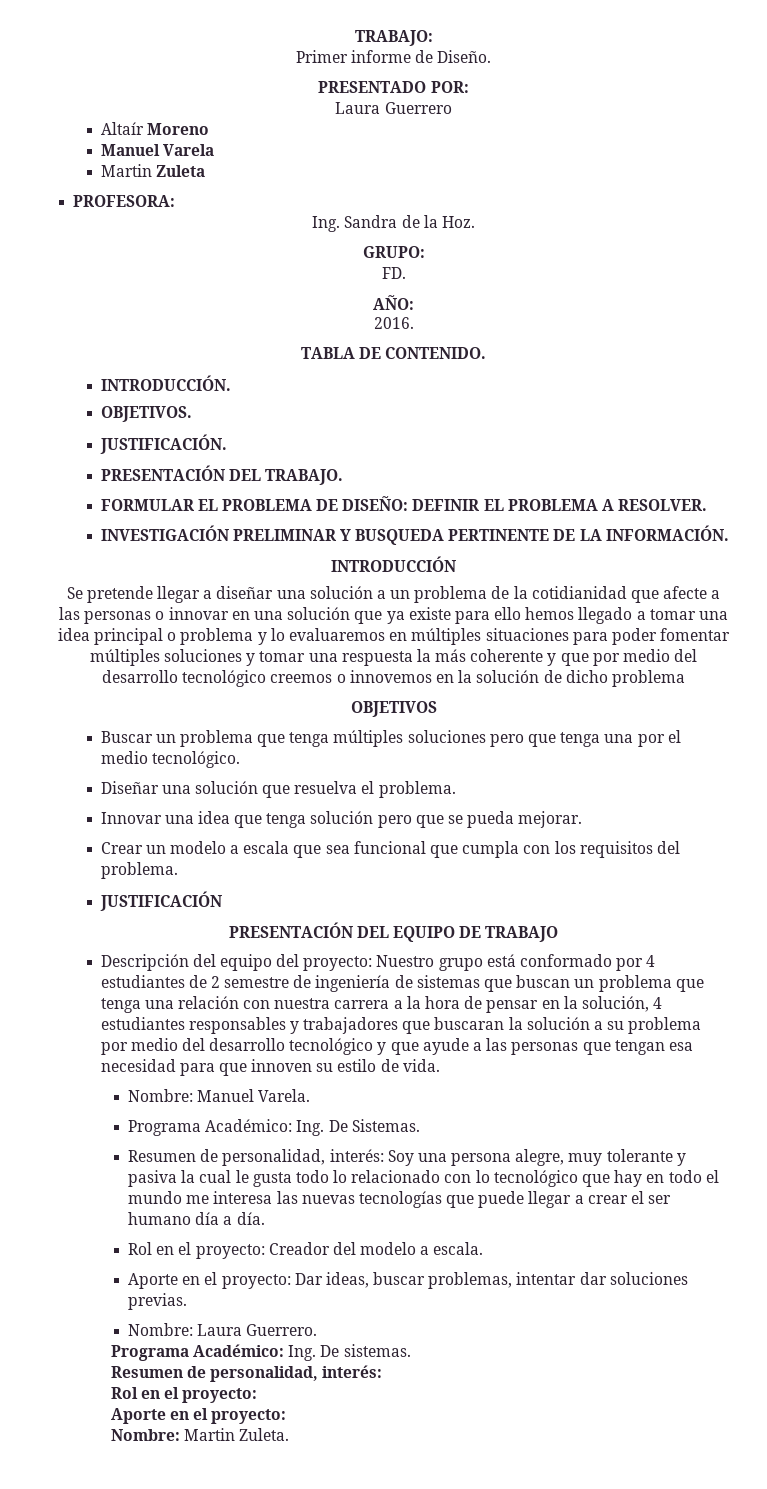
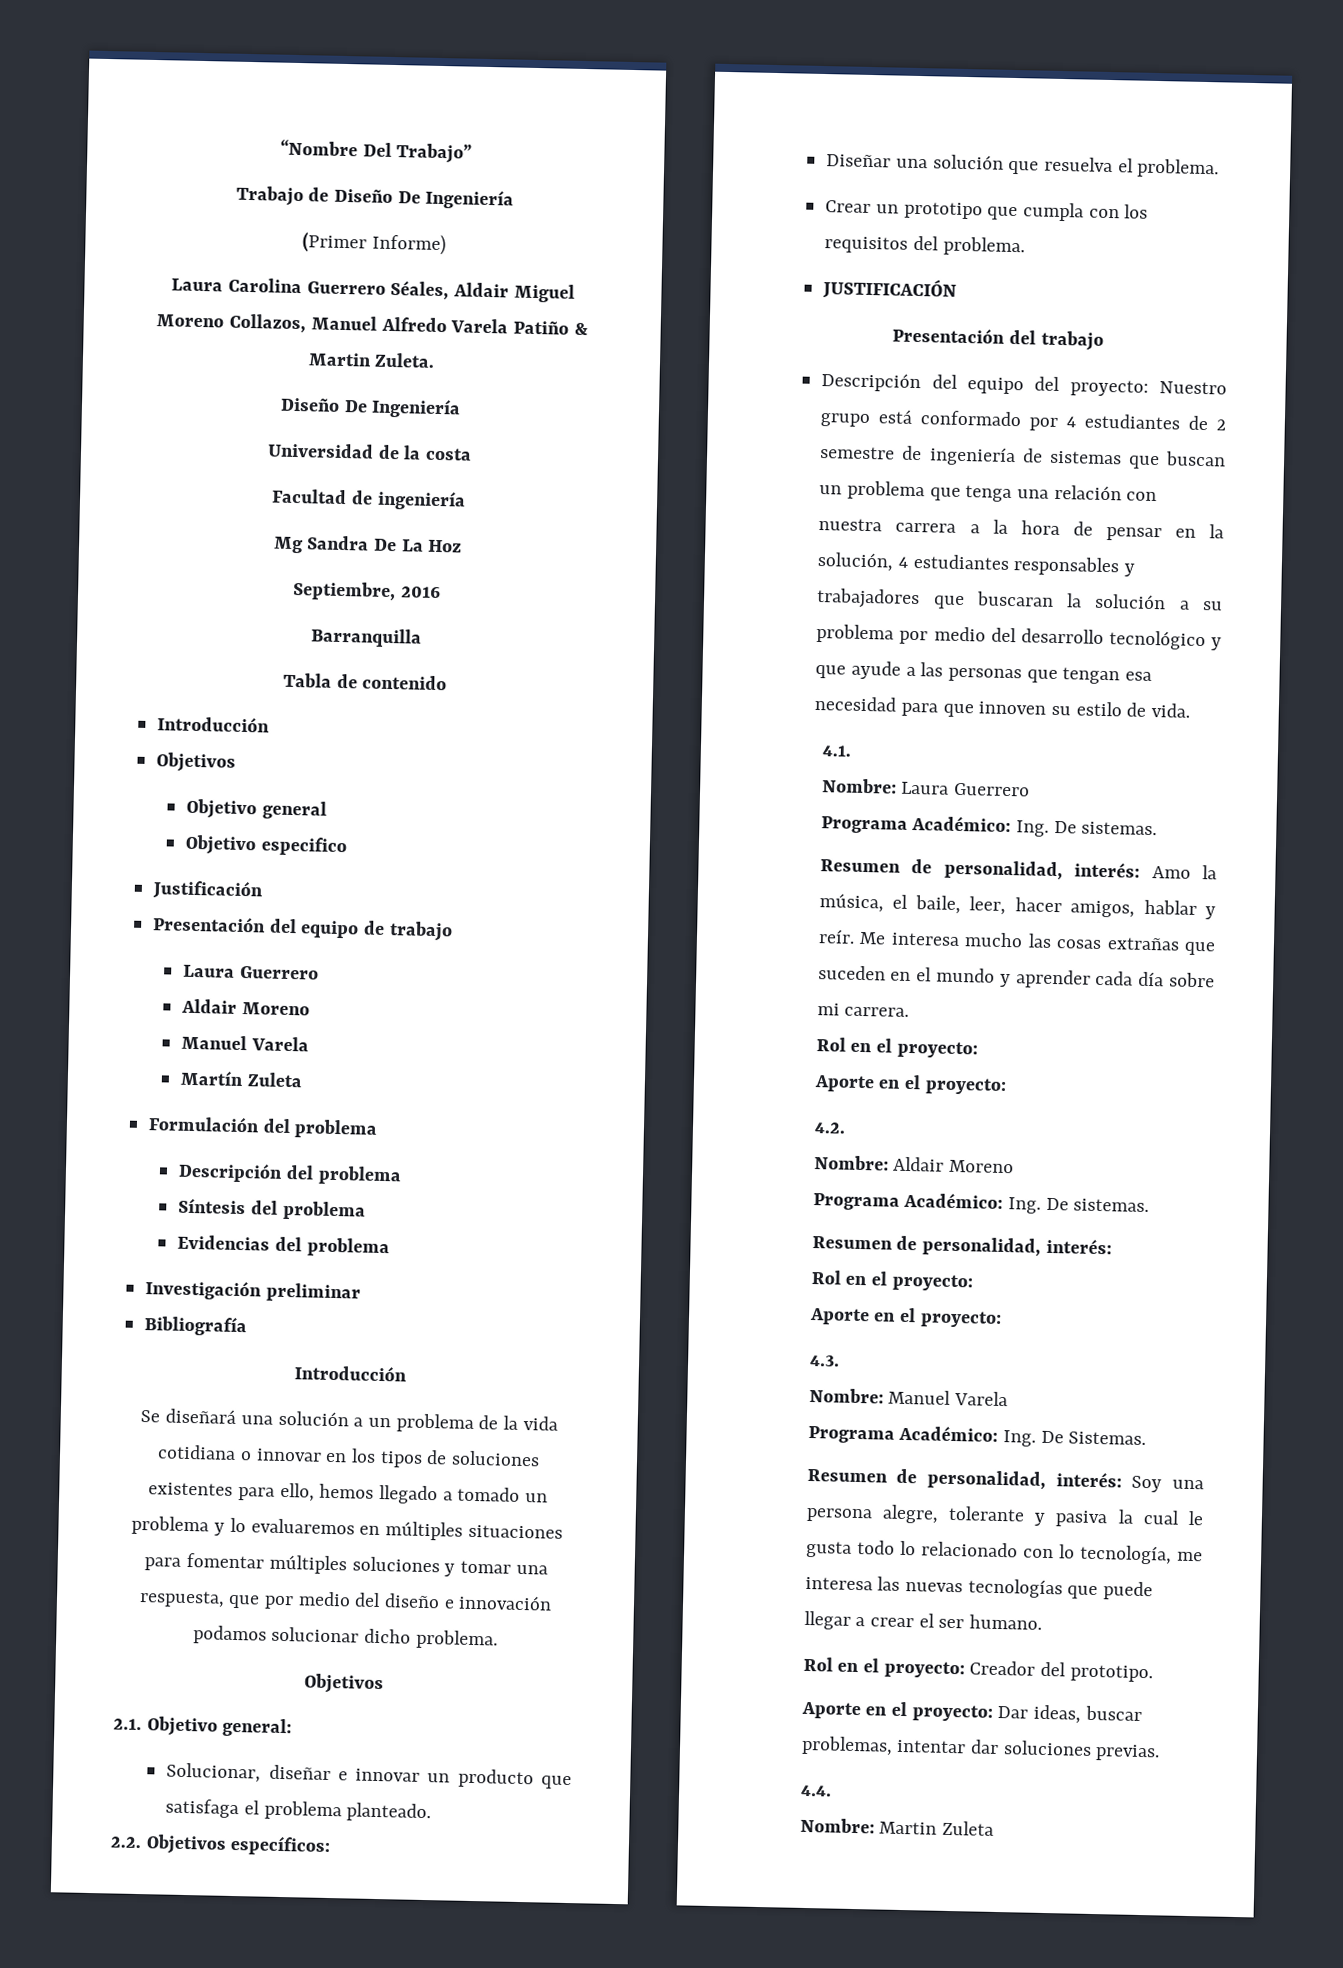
[354,30,433,46] [295,50,492,63] [318,81,469,93] [335,102,452,114] [100,122,144,135] TRABAJO: // Primer informe de Diseño. // PRESENTADO POR: // Laura Guerrero // Altaír -> [279,139,473,164] [235,185,515,210] [302,232,446,256] [171,277,575,303] [156,313,588,336] [307,352,436,368] [279,397,462,419] [266,442,473,461] [271,488,466,511] [272,535,463,554] [292,580,441,602] [310,627,422,648] [282,672,448,691] [157,715,271,733] [156,752,237,773] [186,798,328,820] [185,834,348,857] [152,879,265,901] [153,915,453,942] [183,964,320,980] [181,998,238,1014] “Nombre Del Trabajo” // Trabajo de Diseño De Ingeniería // (Primer Informe) // Laura Carolina Guerrero Séales, Aldair Miguel Moreno Collazos, Manuel Alfredo Varela Patiño & Martin Zuleta. // Diseño De Ingeniería // Universidad de la costa // Facultad de ingeniería // Mg Sandra De La Hoz // Septiembre, 2016 // Barranquilla // Tabla de contenido // Introducción // Objetivos // Objetivo general // Objetivo especifico // Justificación // Presentación del equipo de trabajo // Laura Guerrero // Aldair
[100,164,152,177] Martin -> [180,1069,245,1087] Martín
[73,195,176,207] [312,215,475,232] [362,246,425,258] [381,267,406,279] [373,295,414,310] [373,317,414,329] [300,347,487,359] [100,375,231,391] [100,406,192,422] [99,434,227,454] [100,465,343,485] [100,496,708,511] [100,525,729,545] [331,556,456,572] [66,586,274,603] PROFESORA: // Ing. Sandra de la Hoz. // GRUPO: // FD. // AÑO: // 2016. // TABLA DE CONTENIDO. // INTRODUCCIÓN. // OBJETIVOS. // JUSTIFICACIÓN. // PRESENTACIÓN DEL TRABAJO. // FORMULAR EL PROBLEMA DE DISEÑO: DEFINIR EL PROBLEMA A RESOLVER. // INVESTIGACIÓN PRELIMINAR Y BUSQUEDA PERTINENTE DE LA INFORMACIÓN. // INTRODUCCIÓN // Se pretende llegar a diseñar -> [148,1115,379,1139] [178,1161,402,1186] [178,1197,366,1221] [177,1234,390,1258] [145,1279,361,1303] [144,1315,248,1337] [294,1364,407,1382] [140,1408,237,1424] Formulación del problema // Descripción del problema // Síntesis del problema // Evidencias del problema // Investigación preliminar // Bibliografía // Introducción // Se diseñará
[531,586,721,603] [59,607,728,624] [57,628,177,645] cotidianidad que afecte a las personas o innovar en una solución que ya existe para ello hemos llegado a tomar una idea principal o -> [522,1415,558,1431] [157,1444,540,1468] [148,1482,548,1505] vida cotidiana o innovar en los tipos de soluciones existentes para ello, hemos llegado a tomado un
[611,628,657,645] poder -> (182, 1564) none
[341,649,698,666] [102,670,685,687] [350,701,437,717] [100,730,681,747] [100,751,240,768] respuesta la más coherente y que por medio del desarrollo tecnológico creemos o innovemos en la solución de dicho problema // OBJETIVOS // Buscar un problema que tenga múltiples soluciones pero que tenga una por el medio tecnológico. -> [138,1589,553,1611] [192,1625,498,1650] [304,1673,384,1695] [113,1716,293,1738] [166,1762,572,1790] [165,1798,432,1823] [110,1834,332,1857] respuesta, que por medio del diseño e innovación podamos solucionar dicho problema. // Objetivos // 2.1. Objetivo general: // Solucionar, diseñar e innovar un producto que satisfaga el problema planteado. // 2.2. Objetivos específicos:
[100,811,583,828] [100,841,426,858] Innovar una idea que tenga solución pero que se pueda mejorar. // Crear un modelo a escala que sea funcional -> [825,200,983,220] Crear un prototipo
[228,922,559,942] PRESENTACIÓN DEL EQUIPO DE TRABAJO -> [892,326,1104,351] Presentación del trabajo
[127,1089,311,1102] [127,1119,420,1136] [127,1149,686,1166] [127,1170,719,1187] [127,1191,672,1208] [127,1212,265,1225] [127,1242,484,1259] [127,1272,688,1289] [127,1293,187,1310] [127,1323,318,1336] // Nombre: Manuel Varela. // Programa Académico: Ing. De Sistemas. // Resumen de personalidad, interés: Soy una persona alegre, muy tolerante y pasiva la cual le gusta todo lo relacionado con lo tecnológico que hay en todo el mundo me interesa las nuevas tecnologías que puede llegar a crear el ser humano día a día. // Rol en el proyecto: Creador del modelo a escala. // Aporte en el proyecto: Dar ideas, buscar problemas, intentar dar soluciones previas. // Nombre: Laura Guerrero. -> [821,745,852,757] [821,778,1030,797] [820,814,1158,837] [819,859,1217,881] [818,893,1216,920] [817,929,1215,956] [817,965,1215,989] [816,1003,910,1017] [815,1037,978,1059] [813,1074,1007,1096] [813,1122,846,1134] [813,1155,1014,1174] // 4.1. // Nombre: Laura Guerrero // Programa Académico: Ing. De sistemas. // Resumen de personalidad, interés: Amo la música, el baile, leer, hacer amigos, hablar y reír. Me interesa mucho las cosas extrañas que suceden en el mundo y aprender cada día sobre mi carrera. // Rol en el proyecto: // Aporte en el proyecto: // 4.2. // Nombre: Aldair Moreno
(287, 1416) none -> [809,1354,840,1367] [808,1387,1008,1407] [807,1424,1147,1447] [806,1468,1204,1493] [805,1504,1204,1528] [805,1539,1203,1565] [804,1576,1153,1601] [803,1610,1042,1630] [802,1656,1153,1683] [800,1701,1142,1724] [800,1735,1161,1762] [800,1784,832,1797] // 4.3. // Nombre: Manuel Varela // Programa Académico: Ing. De Sistemas. // Resumen de personalidad, interés: Soy una persona alegre, tolerante y pasiva la cual le gusta todo lo relacionado con lo tecnología, me interesa las nuevas tecnologías que puede llegar a crear el ser humano. // Rol en el proyecto: Creador del prototipo. // Aporte en el proyecto: Dar ideas, buscar problemas, intentar dar soluciones previas. // 4.4.
[239,1428,290,1441] Zuleta. -> [941,1820,994,1836] Zuleta

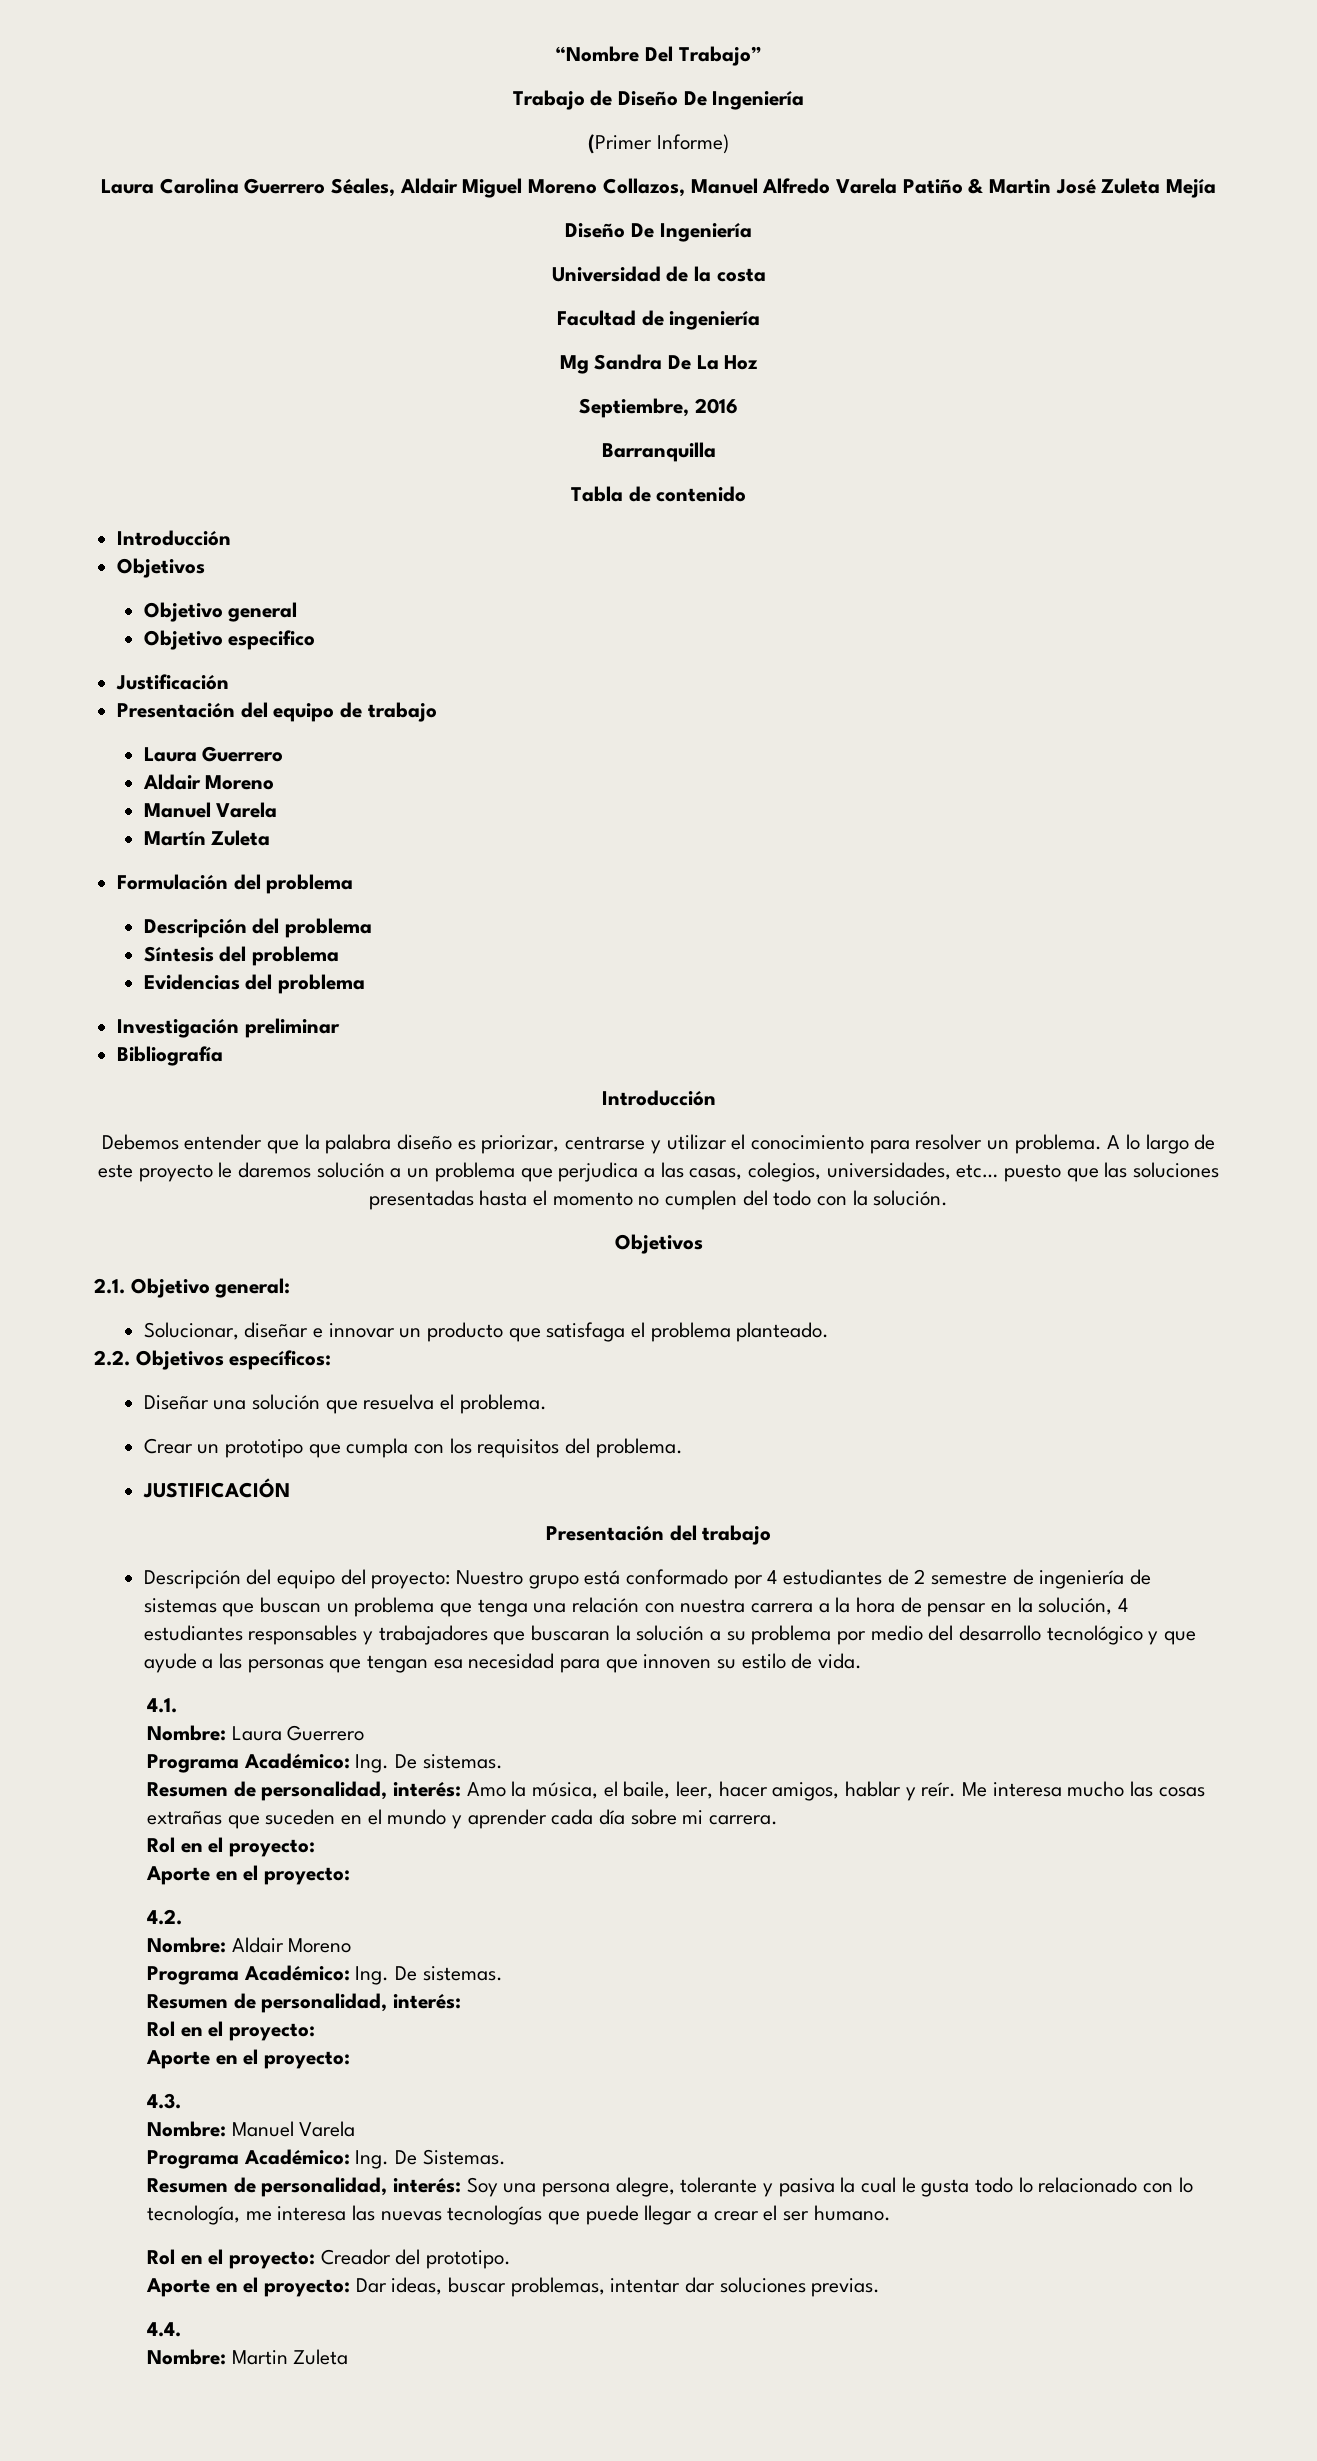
[374,352,436,368] Zuleta. -> [1055,178,1216,198] José Zuleta Mejía
[140,1408,558,1433] [157,1444,540,1468] [148,1482,548,1505] [131,1515,563,1541] [144,1552,548,1577] [138,1589,553,1611] [192,1625,498,1650] Se diseñará una solución a un problema de la vida cotidiana o innovar en los tipos de soluciones existentes para ello, hemos llegado a tomado un problema y lo evaluaremos en múltiples situaciones para fomentar múltiples soluciones y tomar una respuesta, que por medio del diseño e innovación podamos solucionar dicho problema. -> [101,1134,1216,1154] [98,1162,1219,1182] [368,1190,949,1210] Debemos entender que la palabra diseño es priorizar, centrarse y utilizar el conocimiento para resolver un problema. A lo largo de este proyecto le daremos solución a un problema que perjudica a las casas, colegios, universidades, etc… puesto que las soluciones presentadas hasta el momento no cumplen del todo con la solución.

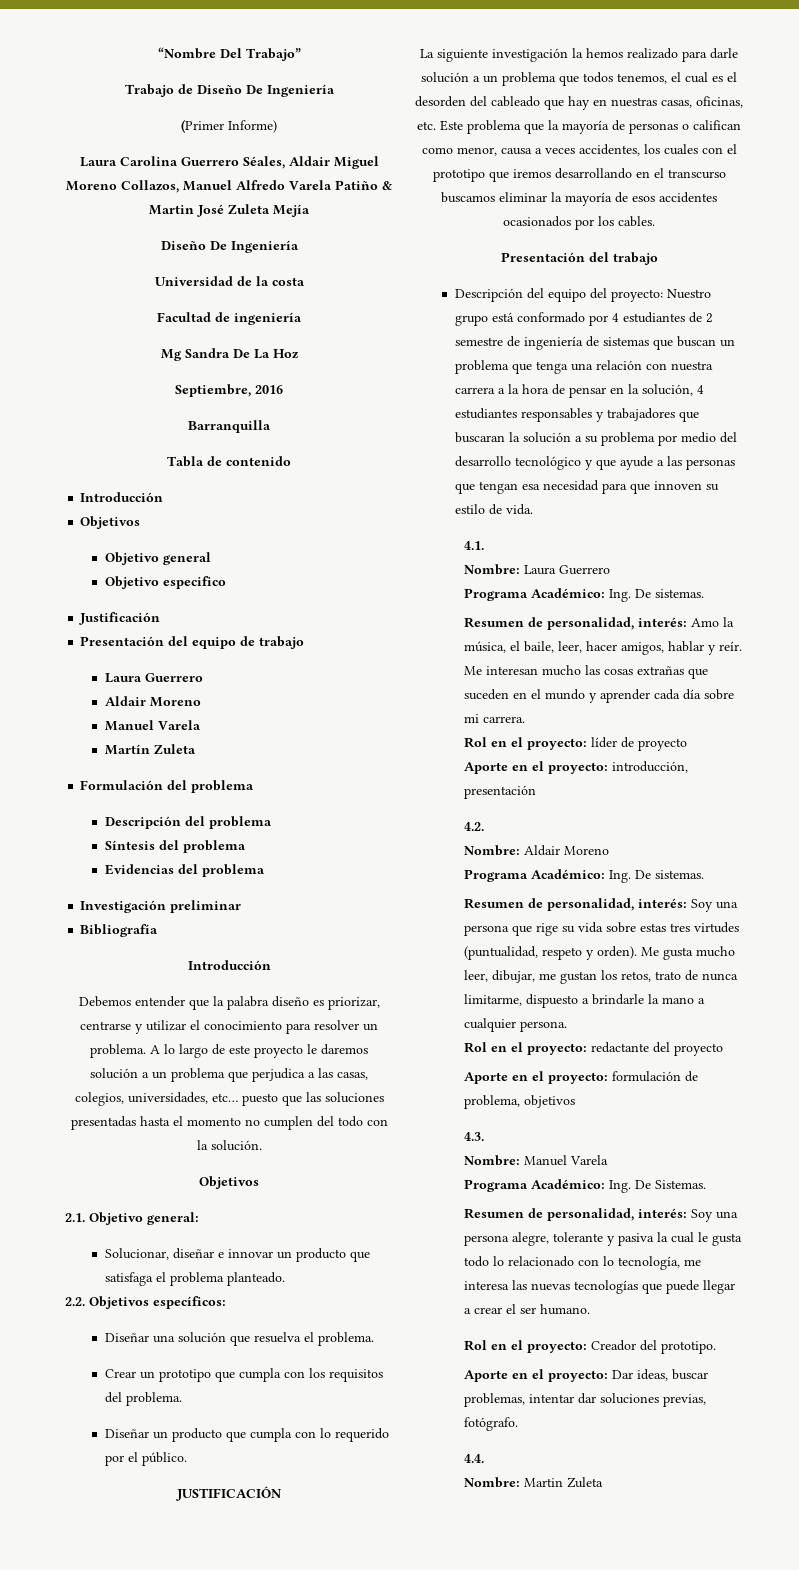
[142,1478,290,1498] JUSTIFICACIÓN -> [104,1428,389,1442] [104,1452,187,1466] [176,1486,282,1501] [420,48,738,62] [421,72,737,86] [415,96,743,110] [417,120,741,134] [421,144,737,156] [432,168,726,182] [441,192,717,206] [503,216,655,230] Diseñar un producto que cumpla con lo requerido por el público. // JUSTIFICACIÓN // La siguiente investigación la hemos realizado para darle solución a un problema que todos tenemos, el cual es el desorden del cableado que hay en nuestras casas, oficinas, etc. Este problema que la mayoría de personas o califican como menor, causa a veces accidentes, los cuales con el prototipo que iremos desarrollando en el transcurso buscamos eliminar la mayoría de esos accidentes ocasionados por los cables.
[992,1782,1062,1797] interesa -> [485,666,538,675] interesan
[145,1865,350,1885] // Aporte en el proyecto: -> [590,737,687,751] [463,761,688,774] [463,785,536,799] líder de proyecto // Aporte en el proyecto: introducción, presentación
[146,2021,315,2041] [145,2049,350,2069] // Rol en el proyecto: // Aporte en el proyecto: -> [690,899,738,912] [463,922,739,936] [463,946,735,960] [463,970,738,984] [463,994,705,1008] [463,1018,567,1032] [463,1042,723,1056] [463,1071,698,1084] [463,1095,575,1109] Soy una persona que rige su vida sobre estas tres virtudes (puntualidad, respeto y orden). Me gusta mucho leer, dibujar, me gustan los retos, trato de nunca limitarme, dispuesto a brindarle la mano a cualquier persona. // Rol en el proyecto: redactante del proyecto // Aporte en el proyecto: formulación de problema, objetivos
[811,2278,881,2297] previas. -> [662,1394,706,1407] [463,1417,518,1431] previas, fotógrafo.

